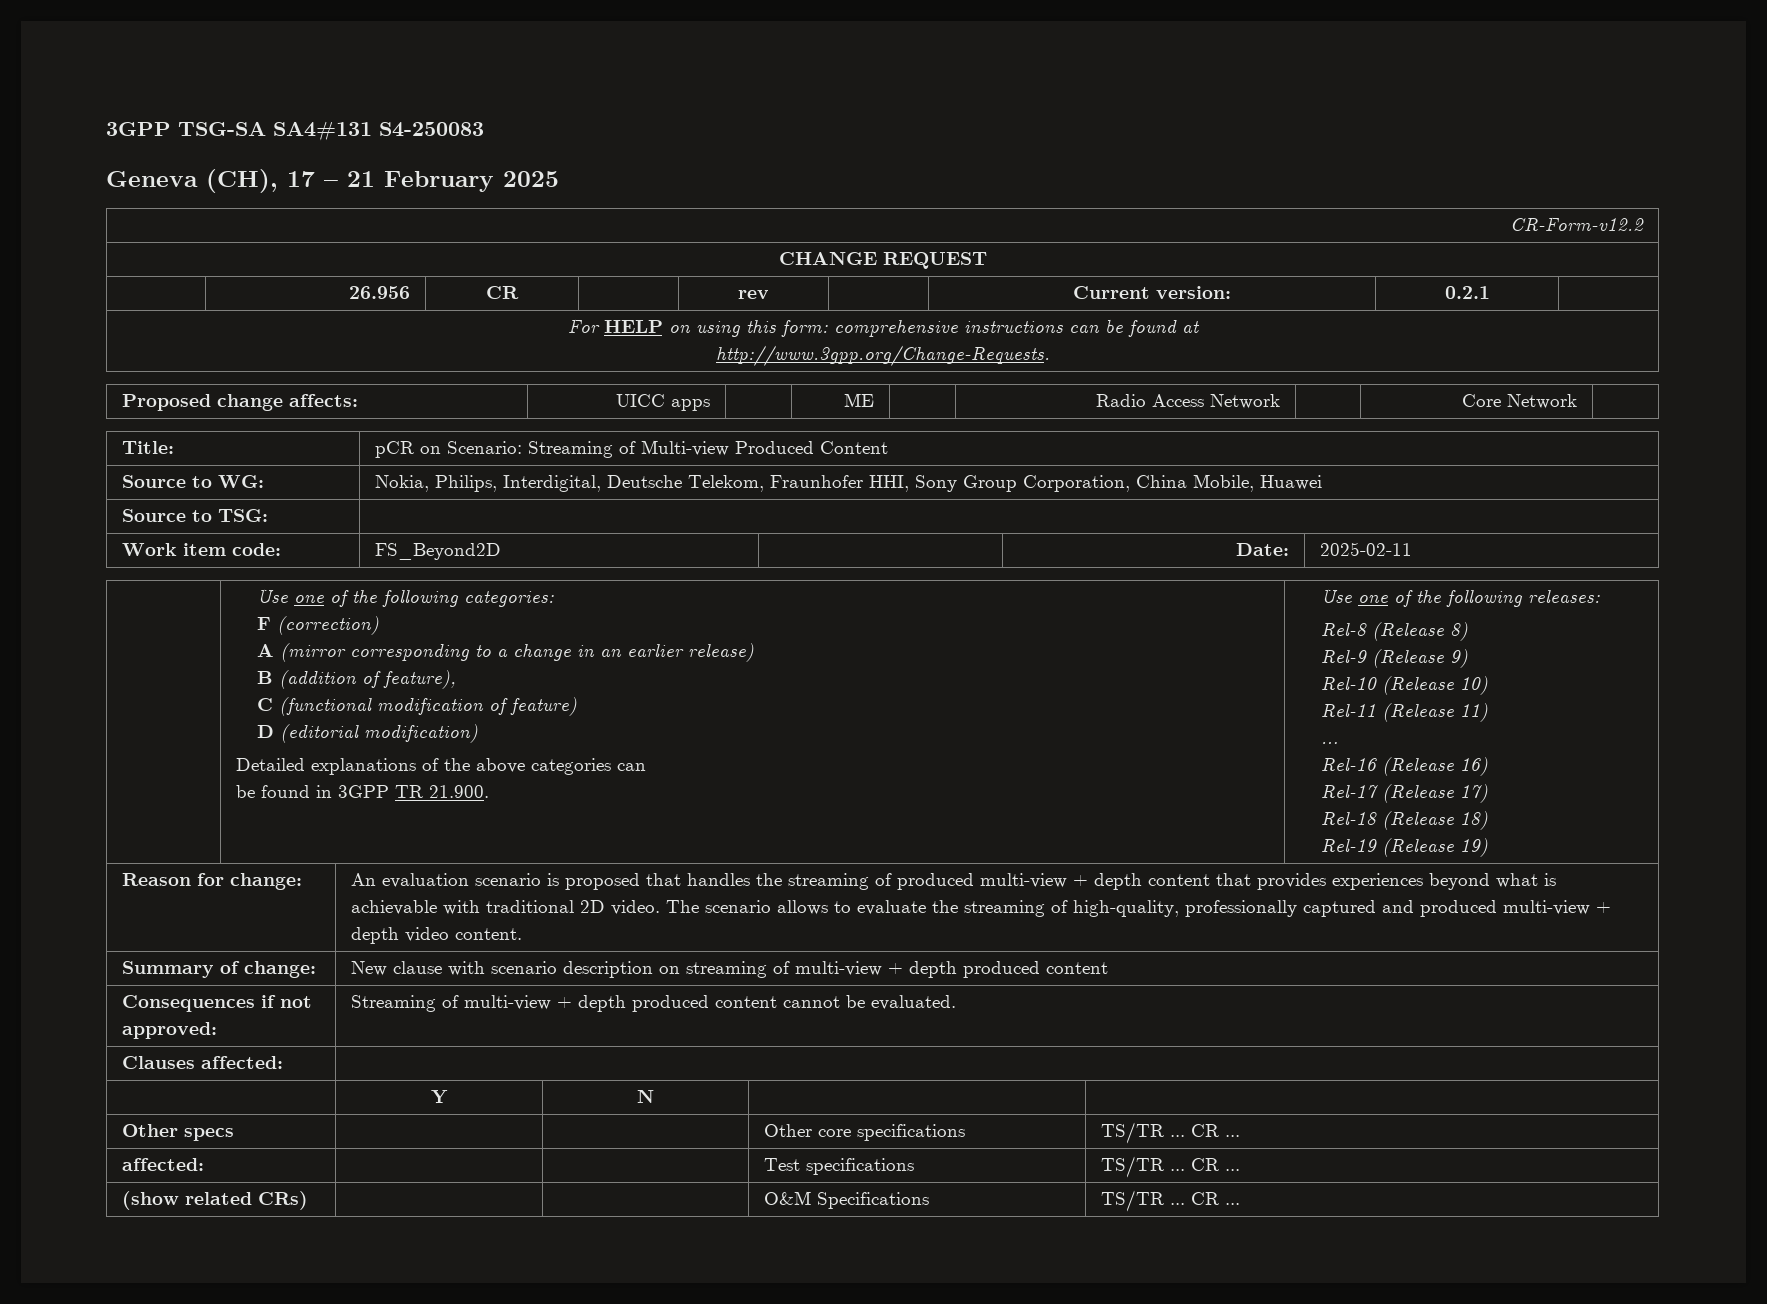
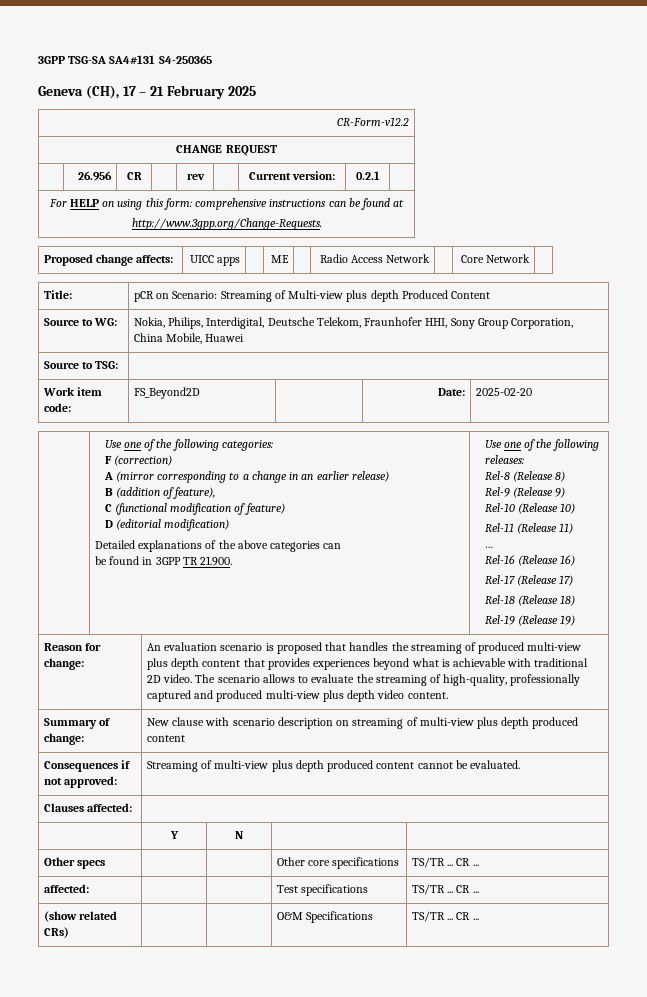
[379,122,484,137] S4-250083 -> [158,55,212,64] S4-250365
(729, 448) none -> [346,290,399,302] plus depth
[1319,542,1412,556] 2025-02-11 -> [475,388,532,396] 2025-02-20
[1072,875,1088,886] + -> [146,658,168,670] plus
[1595,902,1611,913] + -> [322,690,344,702] plus
[887,963,903,974] + -> [476,717,498,729] plus
[556,997,572,1008] + -> [271,760,293,772] plus

